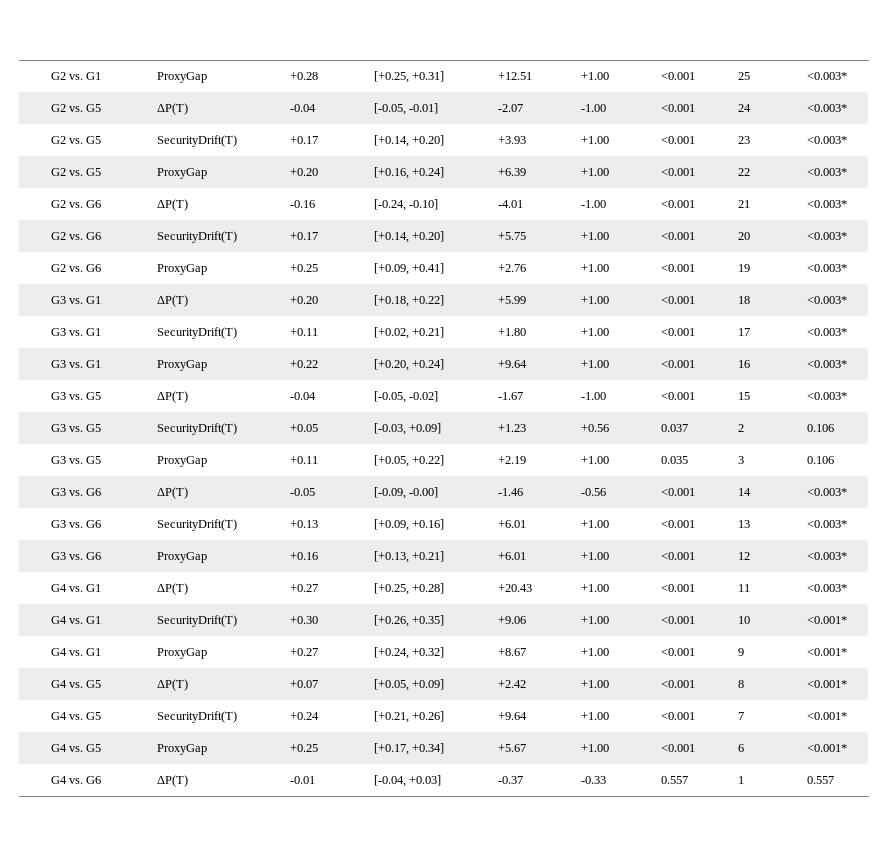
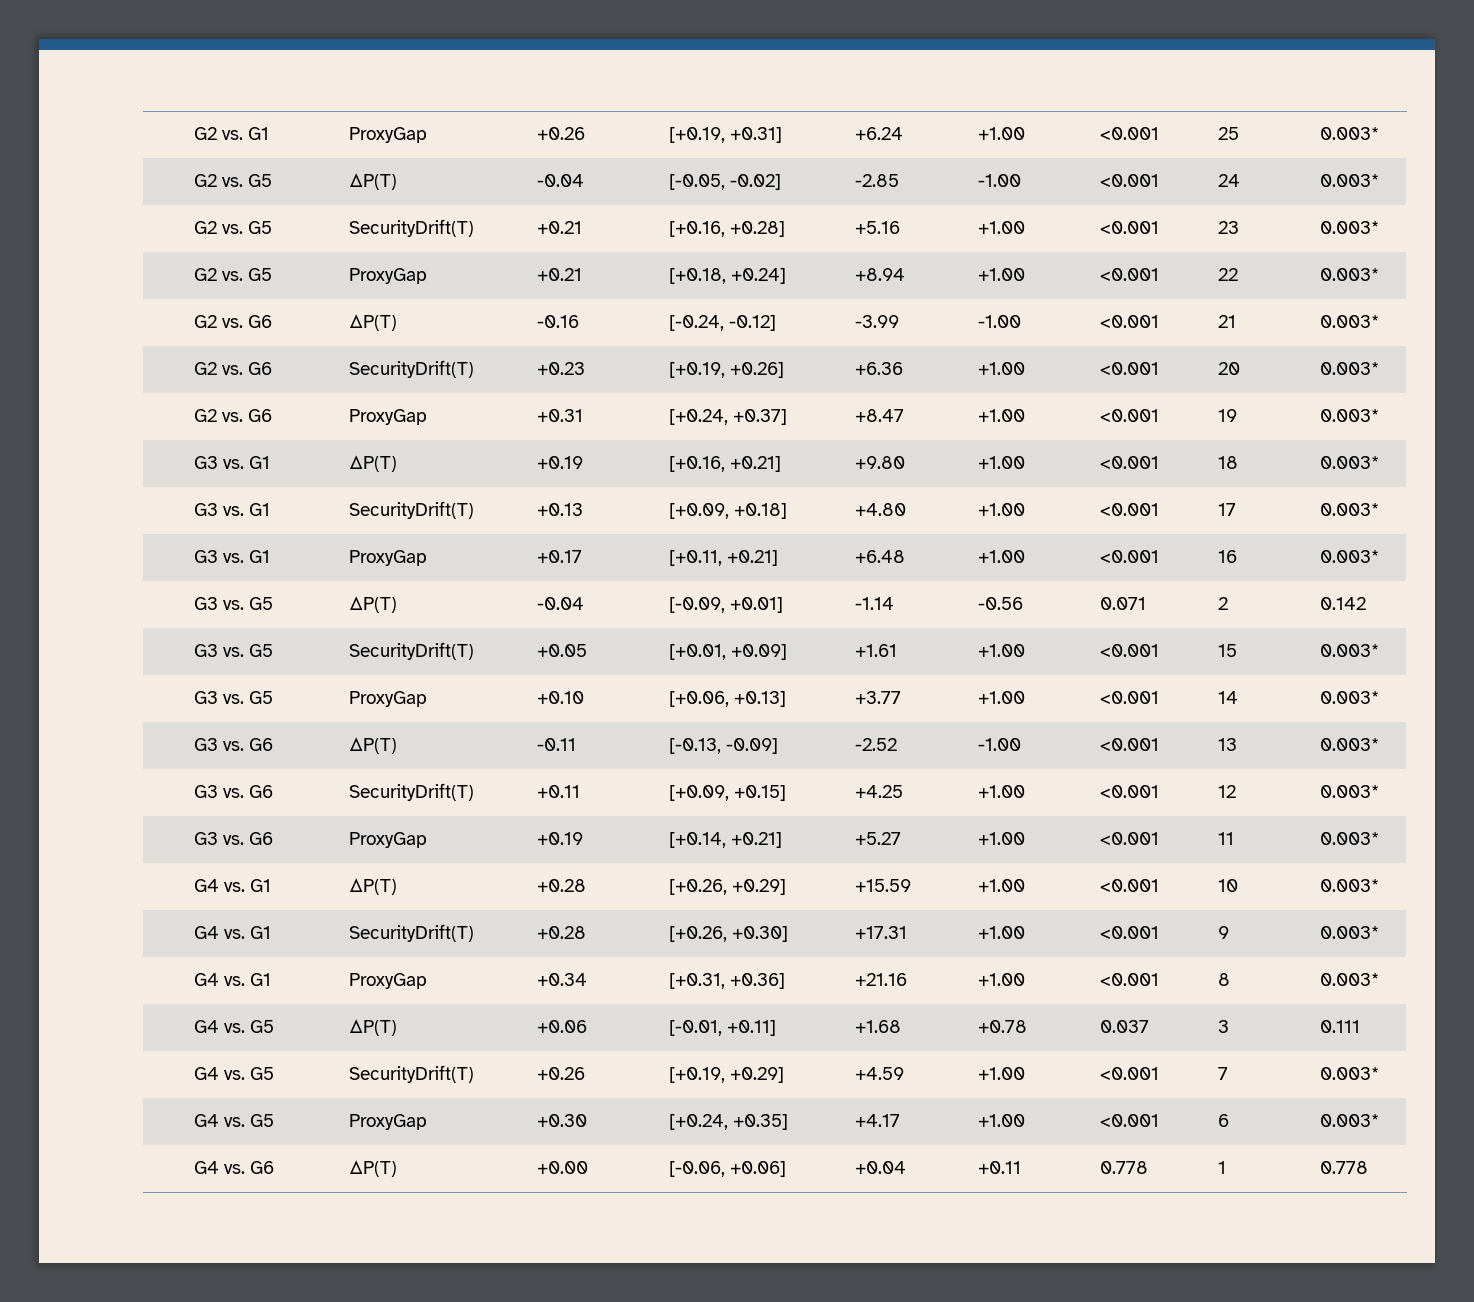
[289,72,318,80] [373,71,409,83] +0.28 | [+0.25, -> [536,127,585,140] [668,127,725,143] +0.26 | [+0.19,
[498,72,533,80] +12.51 -> [854,127,903,140] +6.24
[806,72,847,80] <0.003* -> [1319,127,1379,140] 0.003*
[409,103,439,114] [498,104,524,112] -0.01] | -2.07 -> [729,174,781,190] [854,174,899,187] -0.02] | -2.85
[806,104,847,112] <0.003* -> [1319,174,1379,187] 0.003*
[289,136,318,144] [373,135,445,147] [498,136,527,144] +0.17 | [+0.14, +0.20] | +3.93 -> [536,221,582,234] [668,221,785,237] [854,221,900,234] +0.21 | [+0.16, +0.28] | +5.16
[806,136,847,144] <0.003* -> [1319,221,1379,234] 0.003*
[289,168,318,176] [373,167,445,179] [498,168,527,176] +0.20 | [+0.16, +0.24] | +6.39 -> [536,268,582,281] [668,268,786,284] [854,268,905,281] +0.21 | [+0.18, +0.24] | +8.94
[806,168,847,176] <0.003* -> [1319,268,1379,281] 0.003*
[409,199,439,210] [498,200,524,208] -0.10] | -4.01 -> [728,315,776,331] [854,315,899,328] -0.12] | -3.99
[806,200,847,208] <0.003* -> [1319,315,1379,328] 0.003*
[289,232,318,240] [373,231,445,243] [498,232,527,240] +0.17 | [+0.14, +0.20] | +5.75 -> [536,362,585,375] [668,362,784,378] [854,362,903,375] +0.23 | [+0.19, +0.26] | +6.36
[806,232,847,240] <0.003* -> [1319,362,1379,375] 0.003*
[289,264,318,272] [373,263,445,275] [498,264,527,272] +0.25 | [+0.09, +0.41] | +2.76 -> [536,409,583,422] [668,409,787,425] [854,409,904,422] +0.31 | [+0.24, +0.37] | +8.47
[806,264,847,272] <0.003* -> [1319,409,1379,422] 0.003*
[289,296,318,304] [373,295,445,307] [498,296,527,304] +0.20 | [+0.18, +0.22] | +5.99 -> [536,456,583,469] [668,456,781,472] [854,456,905,469] +0.19 | [+0.16, +0.21] | +9.80
[806,296,847,304] <0.003* -> [1319,456,1379,469] 0.003*
[289,328,318,336] [373,327,445,339] [498,328,527,336] +0.11 | [+0.02, +0.21] | +1.80 -> [536,503,583,516] [668,503,787,519] [854,503,906,516] +0.13 | [+0.09, +0.18] | +4.80
[806,328,847,336] <0.003* -> [1319,503,1379,516] 0.003*
[289,360,318,368] [373,359,445,371] [498,360,528,368] +0.22 | [+0.20, +0.24] | +9.64 -> [536,550,582,563] [668,550,778,566] [854,550,905,563] +0.17 | [+0.11, +0.21] | +6.48
[806,360,847,368] <0.003* -> [1319,550,1379,563] 0.003*
[373,391,439,403] [498,392,524,400] [580,392,606,400] [661,392,696,400] [738,392,751,400] [806,392,847,400] [-0.05, -0.02] | -1.67 | -1.00 | <0.001 | 15 | <0.003* -> [668,597,783,613] [854,597,894,610] [978,597,1024,610] [1100,597,1147,610] [1217,597,1228,610] [1319,597,1366,610] [-0.09, +0.01] | -1.14 | -0.56 | 0.071 | 2 | 0.142
[373,423,442,435] [498,424,527,432] [580,424,609,432] [661,424,689,432] [738,424,745,432] [806,424,834,432] [-0.03, +0.09] | +1.23 | +0.56 | 0.037 | 2 | 0.106 -> [668,644,787,660] [854,644,897,657] [978,644,1026,657] [1100,644,1160,657] [1217,644,1237,657] [1319,644,1379,657] [+0.01, +0.09] | +1.61 | +1.00 | <0.001 | 15 | 0.003*
[289,456,318,464] [373,455,445,467] [498,456,527,464] [580,456,609,464] [661,456,689,464] [738,456,745,464] [806,456,834,464] +0.11 | [+0.05, +0.22] | +2.19 | +1.00 | 0.035 | 3 | 0.106 -> [536,691,584,704] [668,691,786,707] [854,691,901,704] [978,691,1026,704] [1100,691,1160,704] [1217,691,1238,704] [1319,691,1379,704] +0.10 | [+0.06, +0.13] | +3.77 | +1.00 | <0.001 | 14 | 0.003*
[289,488,315,496] [373,487,439,499] [498,488,524,496] [580,488,606,496] [661,488,696,496] [738,488,752,496] [806,488,847,496] -0.05 | [-0.09, -0.00] | -1.46 | -0.56 | <0.001 | 14 | <0.003* -> [536,738,576,751] [668,738,778,754] [854,738,897,751] [978,738,1022,751] [1100,738,1160,751] [1217,738,1237,751] [1319,738,1379,751] -0.11 | [-0.13, -0.09] | -2.52 | -1.00 | <0.001 | 13 | 0.003*
[289,520,318,528] [373,519,445,531] [498,520,527,528] [580,520,609,528] [661,520,696,528] [738,520,751,528] [806,520,847,528] +0.13 | [+0.09, +0.16] | +6.01 | +1.00 | <0.001 | 13 | <0.003* -> [536,785,580,798] [668,785,786,801] [854,785,903,798] [978,785,1026,798] [1100,785,1160,798] [1217,785,1236,798] [1319,785,1379,798] +0.11 | [+0.09, +0.15] | +4.25 | +1.00 | <0.001 | 12 | 0.003*
[289,552,318,560] [373,551,445,563] [498,552,527,560] [580,552,609,560] [661,552,696,560] [738,552,751,560] [806,552,847,560] +0.16 | [+0.13, +0.21] | +6.01 | +1.00 | <0.001 | 12 | <0.003* -> [536,832,583,845] [668,832,782,848] [854,832,901,845] [978,832,1026,845] [1100,832,1160,845] [1217,832,1234,845] [1319,832,1379,845] +0.19 | [+0.14, +0.21] | +5.27 | +1.00 | <0.001 | 11 | 0.003*
[289,584,318,592] [373,583,445,595] [498,584,533,592] [580,584,609,592] [661,584,696,592] [738,584,751,592] [806,584,847,592] +0.27 | [+0.25, +0.28] | +20.43 | +1.00 | <0.001 | 11 | <0.003* -> [536,879,586,892] [668,879,786,895] [854,879,911,892] [978,879,1026,892] [1100,879,1160,892] [1217,879,1238,892] [1319,879,1379,892] +0.28 | [+0.26, +0.29] | +15.59 | +1.00 | <0.001 | 10 | 0.003*
[289,616,318,624] [373,615,445,627] [498,616,527,624] [580,616,609,624] [661,616,696,624] [738,616,751,624] [806,616,847,624] +0.30 | [+0.26, +0.35] | +9.06 | +1.00 | <0.001 | 10 | <0.001* -> [536,926,586,939] [668,926,788,942] [854,926,907,939] [978,926,1026,939] [1100,926,1160,939] [1217,926,1229,939] [1319,926,1379,939] +0.28 | [+0.26, +0.30] | +17.31 | +1.00 | <0.001 | 9 | 0.003*
[289,648,318,656] [373,647,445,659] [498,648,527,656] [580,648,609,656] [661,648,696,656] [738,648,745,656] [806,648,847,656] +0.27 | [+0.24, +0.32] | +8.67 | +1.00 | <0.001 | 9 | <0.001* -> [536,973,587,986] [668,973,785,989] [854,973,907,986] [978,973,1026,986] [1100,973,1160,986] [1217,973,1230,986] [1319,973,1379,986] +0.34 | [+0.31, +0.36] | +21.16 | +1.00 | <0.001 | 8 | 0.003*
[289,680,318,688] [373,679,445,691] [498,680,527,688] [580,680,609,688] [661,680,696,688] [738,680,745,688] [806,680,847,688] +0.07 | [+0.05, +0.09] | +2.42 | +1.00 | <0.001 | 8 | <0.001* -> [536,1020,587,1033] [668,1020,776,1036] [854,1020,901,1033] [978,1020,1028,1033] [1100,1020,1150,1033] [1217,1020,1229,1033] [1319,1020,1360,1033] +0.06 | [-0.01, +0.11] | +1.68 | +0.78 | 0.037 | 3 | 0.111
[289,712,319,720] [373,711,445,723] [498,712,528,720] +0.24 | [+0.21, +0.26] | +9.64 -> [536,1067,585,1080] [668,1067,784,1083] [854,1067,904,1080] +0.26 | [+0.19, +0.29] | +4.59
[806,712,847,720] <0.001* -> [1319,1067,1379,1080] 0.003*
[289,744,318,752] [373,743,445,755] [498,744,527,752] +0.25 | [+0.17, +0.34] | +5.67 -> [536,1114,587,1127] [668,1114,788,1130] [854,1114,900,1127] +0.30 | [+0.24, +0.35] | +4.17
[806,744,847,752] <0.001* -> [1319,1114,1379,1127] 0.003*
[289,776,315,784] [373,775,442,787] [498,776,524,784] [580,776,606,784] [661,776,689,784] [738,776,745,784] [806,776,834,784] -0.01 | [-0.04, +0.03] | -0.37 | -0.33 | 0.557 | 1 | 0.557 -> [536,1161,588,1174] [668,1161,786,1177] [854,1161,906,1174] [978,1161,1022,1174] [1100,1161,1149,1174] [1217,1161,1226,1174] [1319,1161,1368,1174] +0.00 | [-0.06, +0.06] | +0.04 | +0.11 | 0.778 | 1 | 0.778

